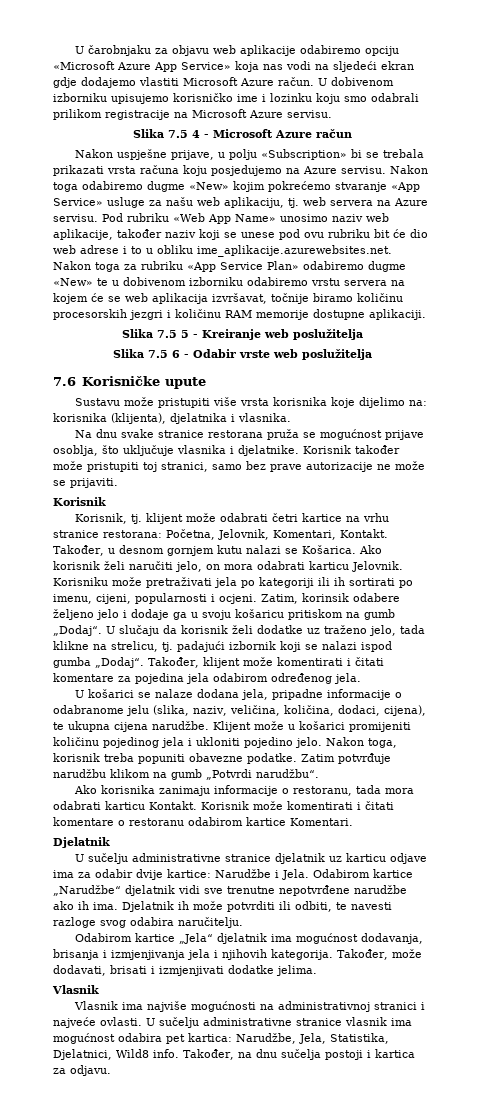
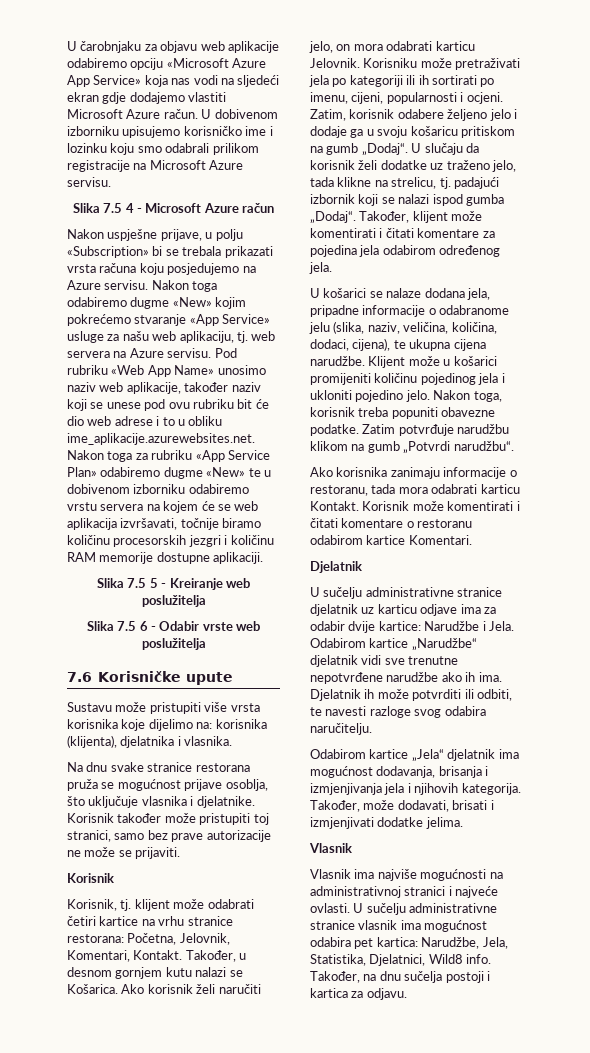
[212,293,267,304] izvršavat, -> [120,518,178,530] izvršavati,
[272,513,299,522] četri -> [67,916,96,926] četiri
[302,593,349,602] korinsik -> [349,109,395,119] korisnik

